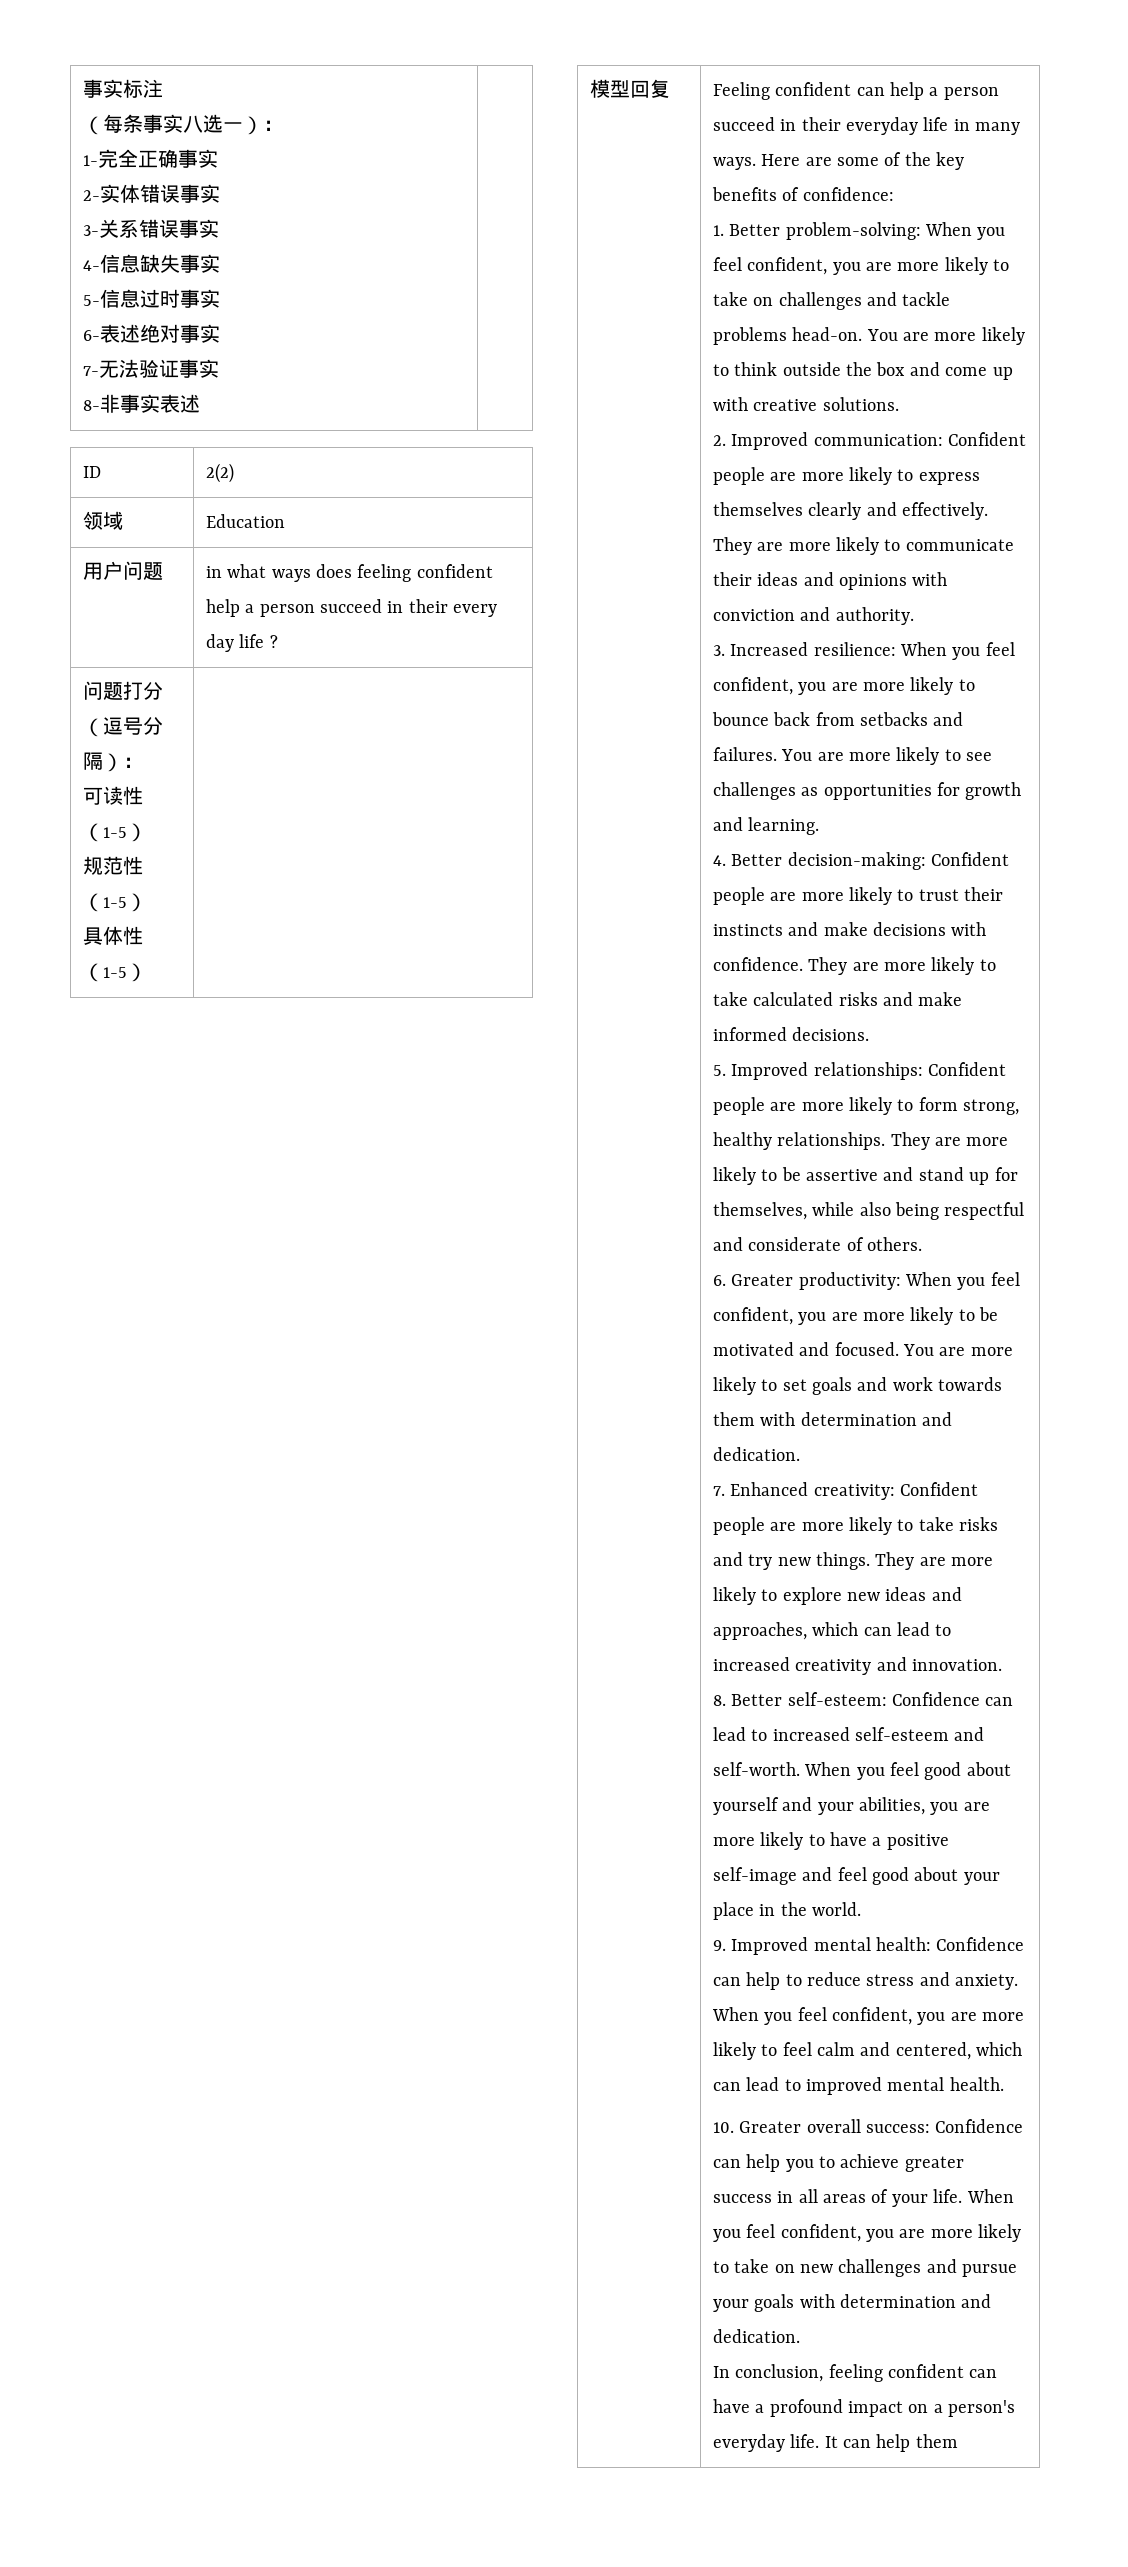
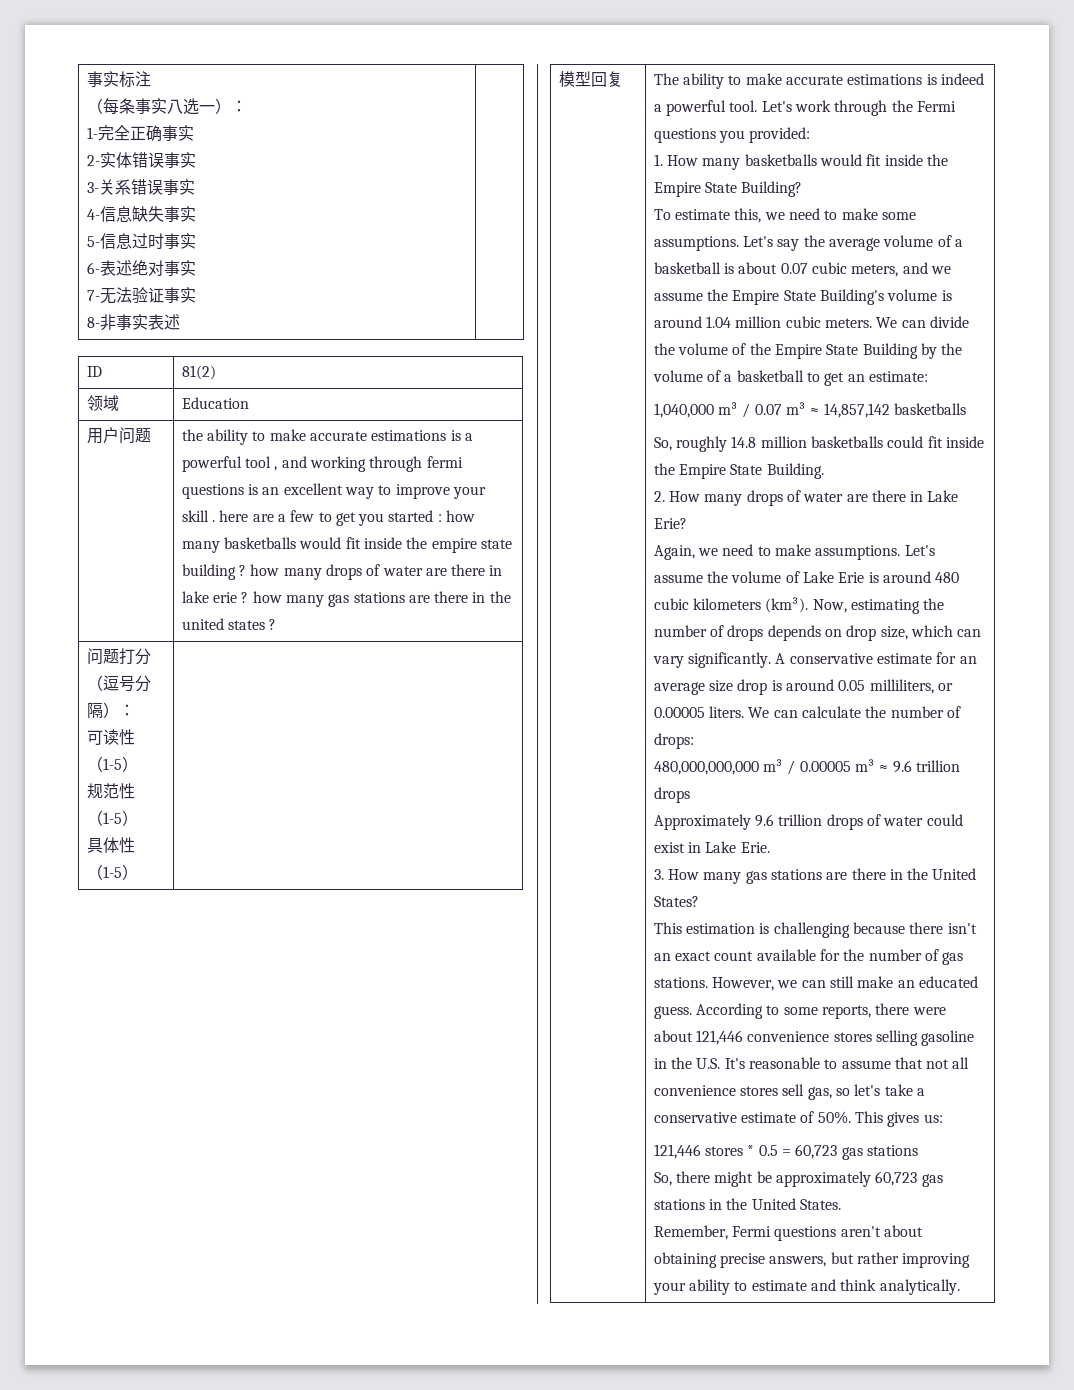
[205,463,234,483] 2(2) -> [181,365,216,380] 81(2)
[205,564,493,582] [205,599,498,617] [205,634,265,652] in what ways does feeling confident help a person succeed in their every day life -> [181,429,473,445] [181,456,463,472] [181,483,486,499] [181,510,476,526] [181,537,512,553] [181,564,503,580] [181,591,511,607] [181,618,265,630] the ability to make accurate estimations is a powerful tool , and working through fermi questions is an excellent way to improve your skill . here are a few to get you started : how many basketballs would fit inside the empire state building ? how many drops of water are there in lake erie ? how many gas stations are there in the united states
[712,82,999,100] [712,117,1021,135] [712,152,965,170] [711,187,894,201] [712,222,1006,240] [712,257,1010,275] [712,292,951,310] [712,327,1025,345] [712,362,1013,380] [712,397,899,411] [712,432,1026,450] [712,467,980,485] [712,502,988,520] [712,537,1014,555] [712,572,948,590] [712,607,914,625] [712,642,1015,660] [712,677,975,695] [711,712,964,726] [712,747,993,765] [712,782,1022,800] [712,817,820,835] [712,852,1009,870] [712,887,1004,905] [712,922,987,936] [712,957,996,975] [712,992,963,1006] [712,1027,870,1041] [712,1062,1006,1080] [712,1097,1020,1115] [712,1132,1009,1150] [712,1167,1018,1185] [712,1202,1025,1220] [712,1237,922,1251] [712,1272,1020,1290] [712,1307,999,1325] [712,1342,1013,1356] [712,1377,1003,1395] [712,1412,952,1426] [712,1447,800,1461] [712,1482,978,1500] [712,1517,999,1535] [712,1552,994,1570] [712,1587,962,1605] [712,1622,952,1640] [712,1657,1002,1675] [712,1692,1014,1706] [712,1727,985,1741] [712,1762,1011,1780] [712,1797,990,1815] [712,1832,949,1850] [712,1867,1000,1885] [712,1902,861,1920] [712,1937,1025,1955] [712,1972,1019,1990] [711,2007,1025,2025] [712,2042,1023,2060] [712,2077,1004,2095] [712,2119,1024,2133] [712,2154,964,2172] [712,2189,1014,2207] [712,2224,1022,2242] [712,2259,1018,2277] [712,2294,992,2312] [712,2329,800,2343] [712,2364,998,2382] [712,2399,1016,2417] [712,2434,958,2452] Feeling confident can help a person succeed in their everyday life in many ways. Here are some of the key benefits of confidence: // 1. Better problem-solving: When you feel confident, you are more likely to take on challenges and tackle problems head-on. You are more likely to think outside the box and come up with creative solutions. // 2. Improved communication: Confident people are more likely to express themselves clearly and effectively. They are more likely to communicate their ideas and opinions with conviction and authority. // 3. Increased resilience: When you feel confident, you are more likely to bounce back from setbacks and failures. You are more likely to see challenges as opportunities for growth and learning. // 4. Better decision-making: Confident people are more likely to trust their instincts and make decisions with confidence. They are more likely to take calculated risks and make informed decisions. // 5. Improved relationships: Confident people are more likely to form strong, healthy relationships. They are more likely to be assertive and stand up for themselves, while also being respectful and considerate of others. // 6. Greater productivity: When you feel confident, you are more likely to be motivated and focused. You are more likely to set goals and work towards them with determination and dedication. // 7. Enhanced creativity: Confident people are more likely to take risks and try new things. They are more likely to explore new ideas and approaches, which can lead to increased creativity and innovation. // 8. Better self-esteem: Confidence can lead to increased self-esteem and self-worth. When you feel good about yourself and your abilities, you are more likely to have a positive self-image and feel good about your place in the world. // 9. Improved mental health: Confidence can help to reduce stress and anxiety. When you feel confident, you are more likely to feel calm and centered, which can lead to improved mental health. // 10. Greater overall success: Confidence can help you to achieve greater success in all areas of your life. When you feel confident, you are more likely to take on new challenges and pursue your goals with determination and dedication. // In conclusion, feeling confident can have a profound impact on a person's everyday life. It can help them -> [653,73,984,89] [653,100,956,116] [653,127,811,143] [653,154,948,170] [653,181,803,197] [653,208,916,223] [653,235,963,251] [653,262,951,277] [653,289,952,305] [653,316,969,328] [653,343,963,359] [652,370,928,386] [653,402,966,418] [653,436,984,452] [653,463,824,479] [653,490,959,506] [653,518,687,529] [653,544,935,560] [653,571,960,583] [653,597,945,614] [653,625,982,641] [652,652,977,668] [653,679,953,695] [653,706,961,718] [653,733,694,749] [653,759,960,775] [653,787,690,803] [653,814,963,830] [653,841,770,853] [653,868,977,884] [653,896,699,907] [653,922,977,938] [653,949,964,965] [653,976,978,991] [653,1003,946,1019] [653,1030,975,1046] [653,1057,970,1069] [653,1084,925,1100] [653,1111,943,1127] [653,1144,918,1160] [653,1171,943,1187] [653,1198,841,1210] [653,1225,923,1241] [653,1252,971,1268] [652,1279,960,1295] The ability to make accurate estimations is indeed a powerful tool. Let's work through the Fermi questions you provided: // 1. How many basketballs would fit inside the Empire State Building? // To estimate this, we need to make some assumptions. Let's say the average volume of a basketball is about 0.07 cubic meters, and we assume the Empire State Building's volume is around 1.04 million cubic meters. We can divide the volume of the Empire State Building by the volume of a basketball to get an estimate: // 1,040,000 m³ / 0.07 m³ ≈ 14,857,142 basketballs // So, roughly 14.8 million basketballs could fit inside the Empire State Building. // 2. How many drops of water are there in Lake Erie? // Again, we need to make assumptions. Let's assume the volume of Lake Erie is around 480 cubic kilometers (km³). Now, estimating the number of drops depends on drop size, which can vary significantly. A conservative estimate for an average size drop is around 0.05 milliliters, or 0.00005 liters. We can calculate the number of drops: // 480,000,000,000 m³ / 0.00005 m³ ≈ 9.6 trillion drops // Approximately 9.6 trillion drops of water could exist in Lake Erie. // 3. How many gas stations are there in the United States? // This estimation is challenging because there isn't an exact count available for the number of gas stations. However, we can still make an educated guess. According to some reports, there were about 121,446 convenience stores selling gasoline in the U.S. It's reasonable to assume that not all convenience stores sell gas, so let's take a conservative estimate of 50%. This gives us: // 121,446 stores * 0.5 = 60,723 gas stations // So, there might be approximately 60,723 gas stations in the United States. // Remember, Fermi questions aren't about obtaining precise answers, but rather improving your ability to estimate and think analytically.

